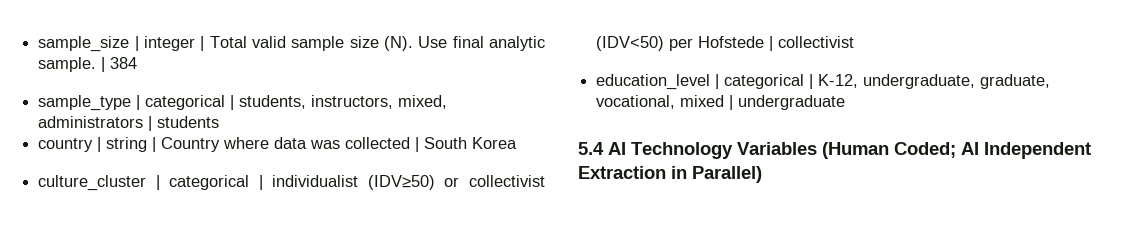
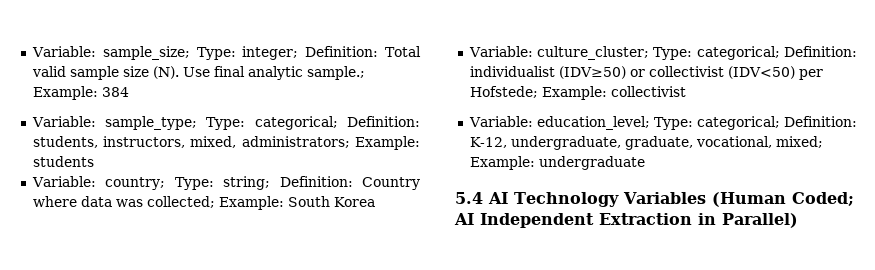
[38,36,205,52] sample_size | integer | -> [31,46,379,60] Variable: sample_size; Type: integer; Definition:
[38,57,106,72] sample. | -> [306,66,365,80] [32,86,98,100] sample.; Example:
[38,95,235,111] sample_type | categorical | -> [31,116,420,130] Variable: sample_type; Type: categorical; Definition:
[38,116,153,131] administrators | -> [241,136,420,150] administrators; Example:
[38,137,157,152] country | string | -> [31,176,353,190] Variable: country; Type: string; Definition:
[345,137,420,152] collected | -> [146,196,284,210] collected; Example:
[38,175,263,191] culture_cluster | categorical | -> [468,46,857,60] Variable: culture_cluster; Type: categorical; Definition:
[698,36,774,51] Hofstede | -> [469,86,607,100] Hofstede; Example:
[596,74,814,90] education_level | categorical | -> [468,116,857,130] Variable: education_level; Type: categorical; Definition:
[680,95,734,110] mixed | -> [775,136,823,148] [469,156,535,170] mixed; Example:

